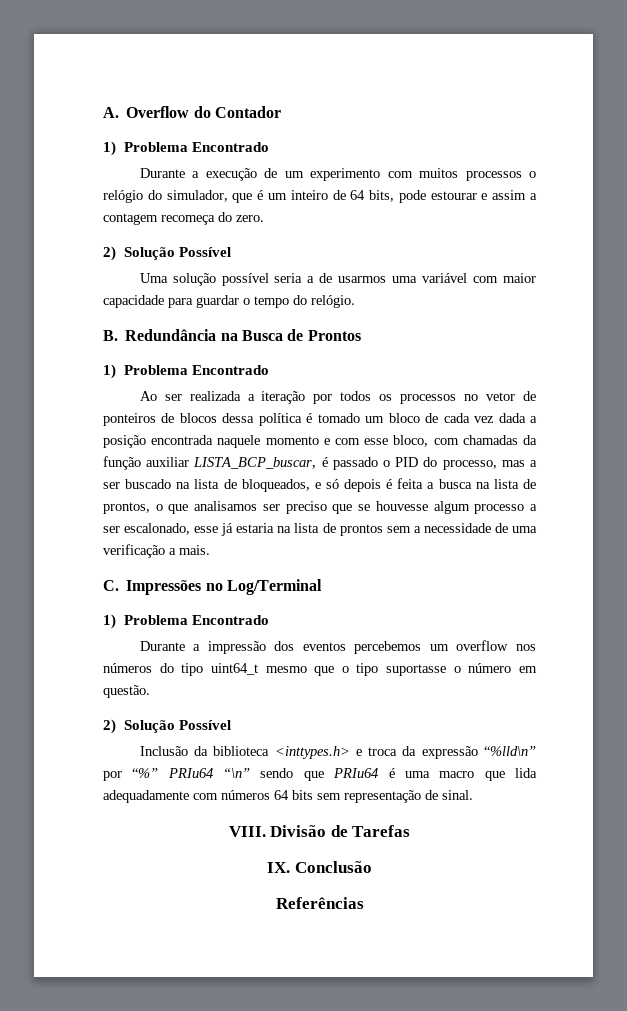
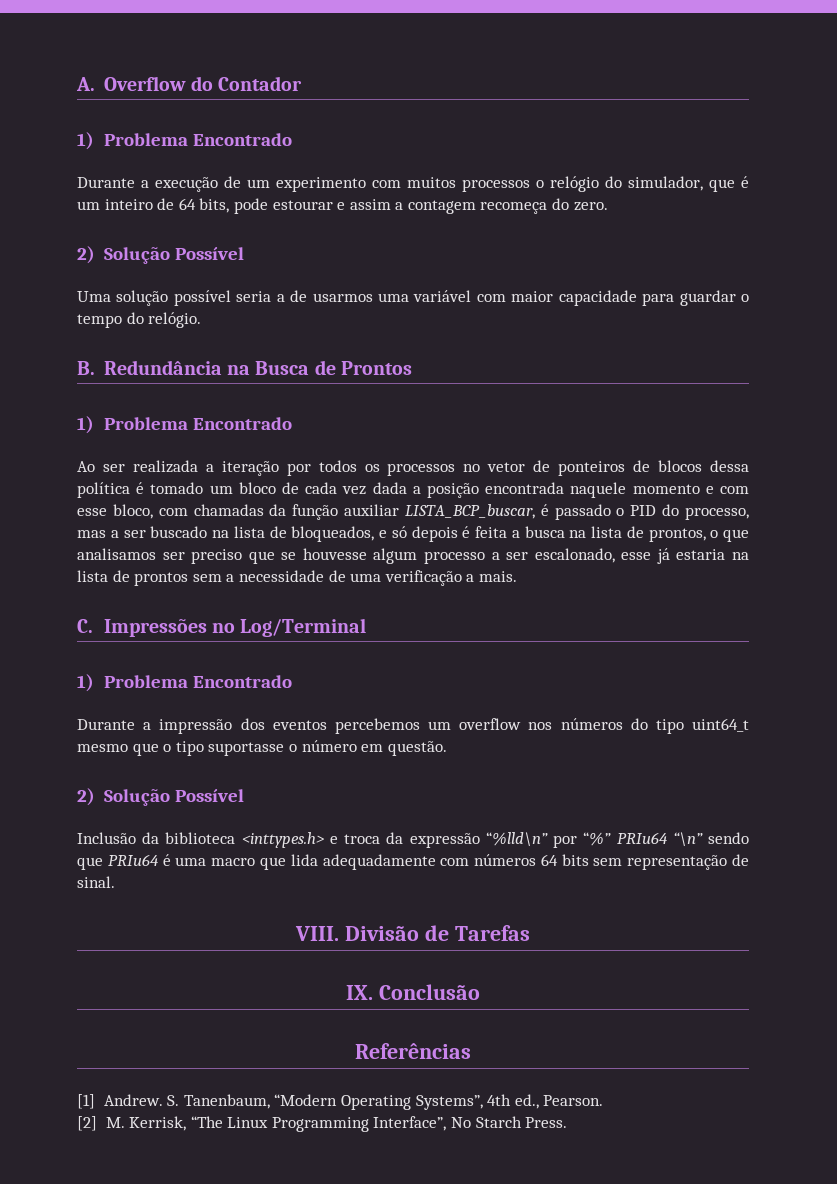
(364, 903) none -> [77,1094,604,1110] [77,1116,568,1132] // [1] Andrew. S. Tanenbaum, “Modern Operating Systems”, 4th ed., Pearson. // [2] M. Kerrisk, “The Linux Programming Interface”, No Starch Press.

